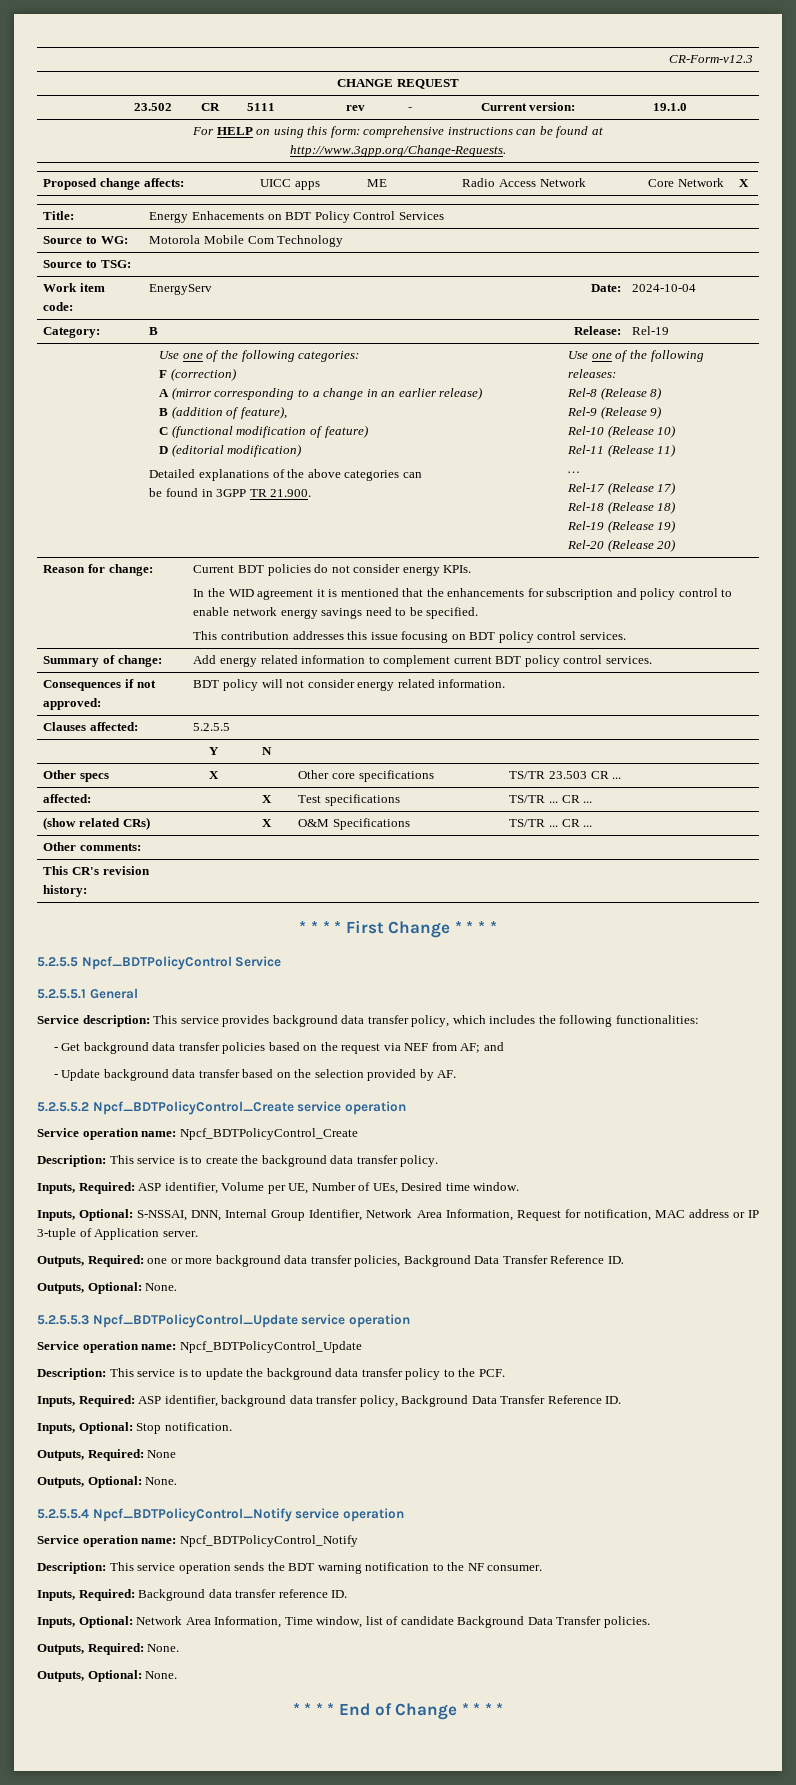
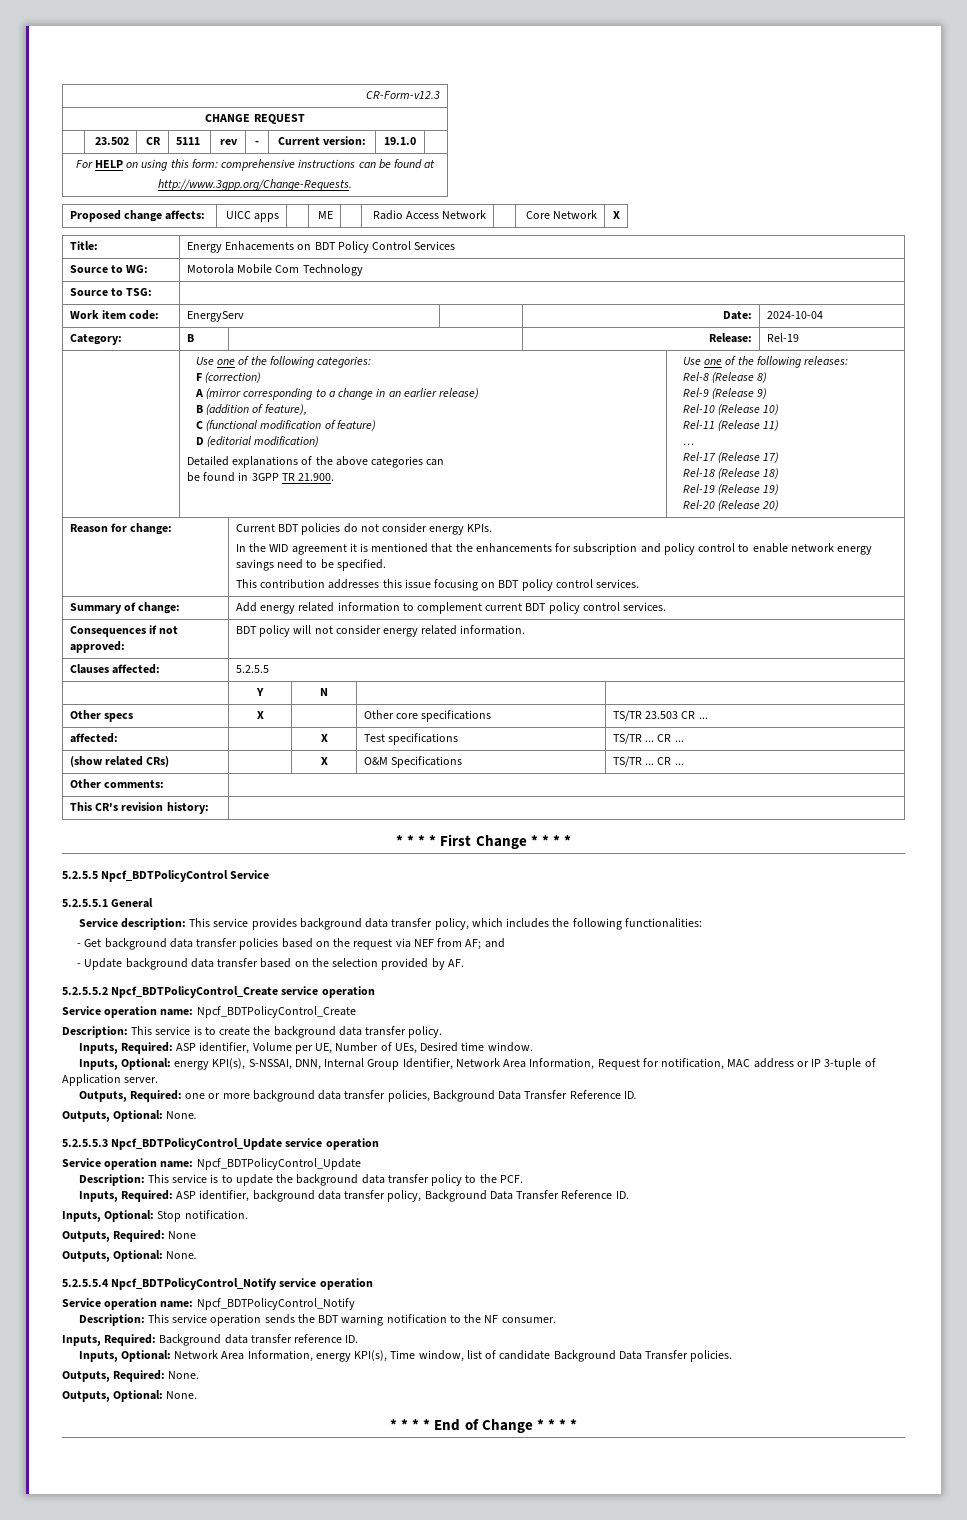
(134, 1215) none -> [174,1058,246,1070] energy KPI(s),
(282, 1622) none -> [315,1350,388,1362] energy KPI(s),

